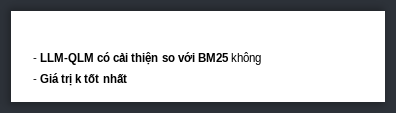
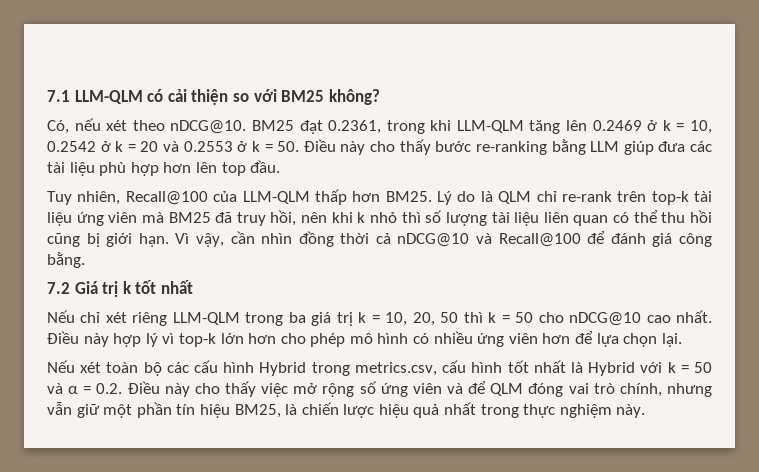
[33,58,37,62] - -> [47,90,70,102] 7.1
[230,52,261,65] [33,79,37,83] không // - -> [328,89,380,105] [47,118,713,134] [47,139,712,155] [47,160,281,176] [47,189,712,205] [47,210,712,226] [47,231,712,247] [47,252,85,268] [47,282,70,294] không? // Có, nếu xét theo nDCG@10. BM25 đạt 0.2361, trong khi LLM-QLM tăng lên 0.2469 ở k = 10, 0.2542 ở k = 20 và 0.2553 ở k = 50. Điều này cho thấy bước re-ranking bằng LLM giúp đưa các tài liệu phù hợp hơn lên top đầu. // Tuy nhiên, Recall@100 của LLM-QLM thấp hơn BM25. Lý do là QLM chỉ re-rank trên top-k tài liệu ứng viên mà BM25 đã truy hồi, nên khi k nhỏ thì số lượng tài liệu liên quan có thể thu hồi cũng bị giới hạn. Vì vậy, cần nhìn đồng thời cả nDCG@10 và Recall@100 để đánh giá công bằng. // 7.2
(127, 78) none -> [47,310,713,326] [47,331,682,347] [47,360,712,376] [47,381,712,397] [47,402,646,418] // Nếu chỉ xét riêng LLM-QLM trong ba giá trị k = 10, 20, 50 thì k = 50 cho nDCG@10 cao nhất. Điều này hợp lý vì top-k lớn hơn cho phép mô hình có nhiều ứng viên hơn để lựa chọn lại. // Nếu xét toàn bộ các cấu hình Hybrid trong metrics.csv, cấu hình tốt nhất là Hybrid với k = 50 và α = 0.2. Điều này cho thấy việc mở rộng số ứng viên và để QLM đóng vai trò chính, nhưng vẫn giữ một phần tín hiệu BM25, là chiến lược hiệu quả nhất trong thực nghiệm này.

